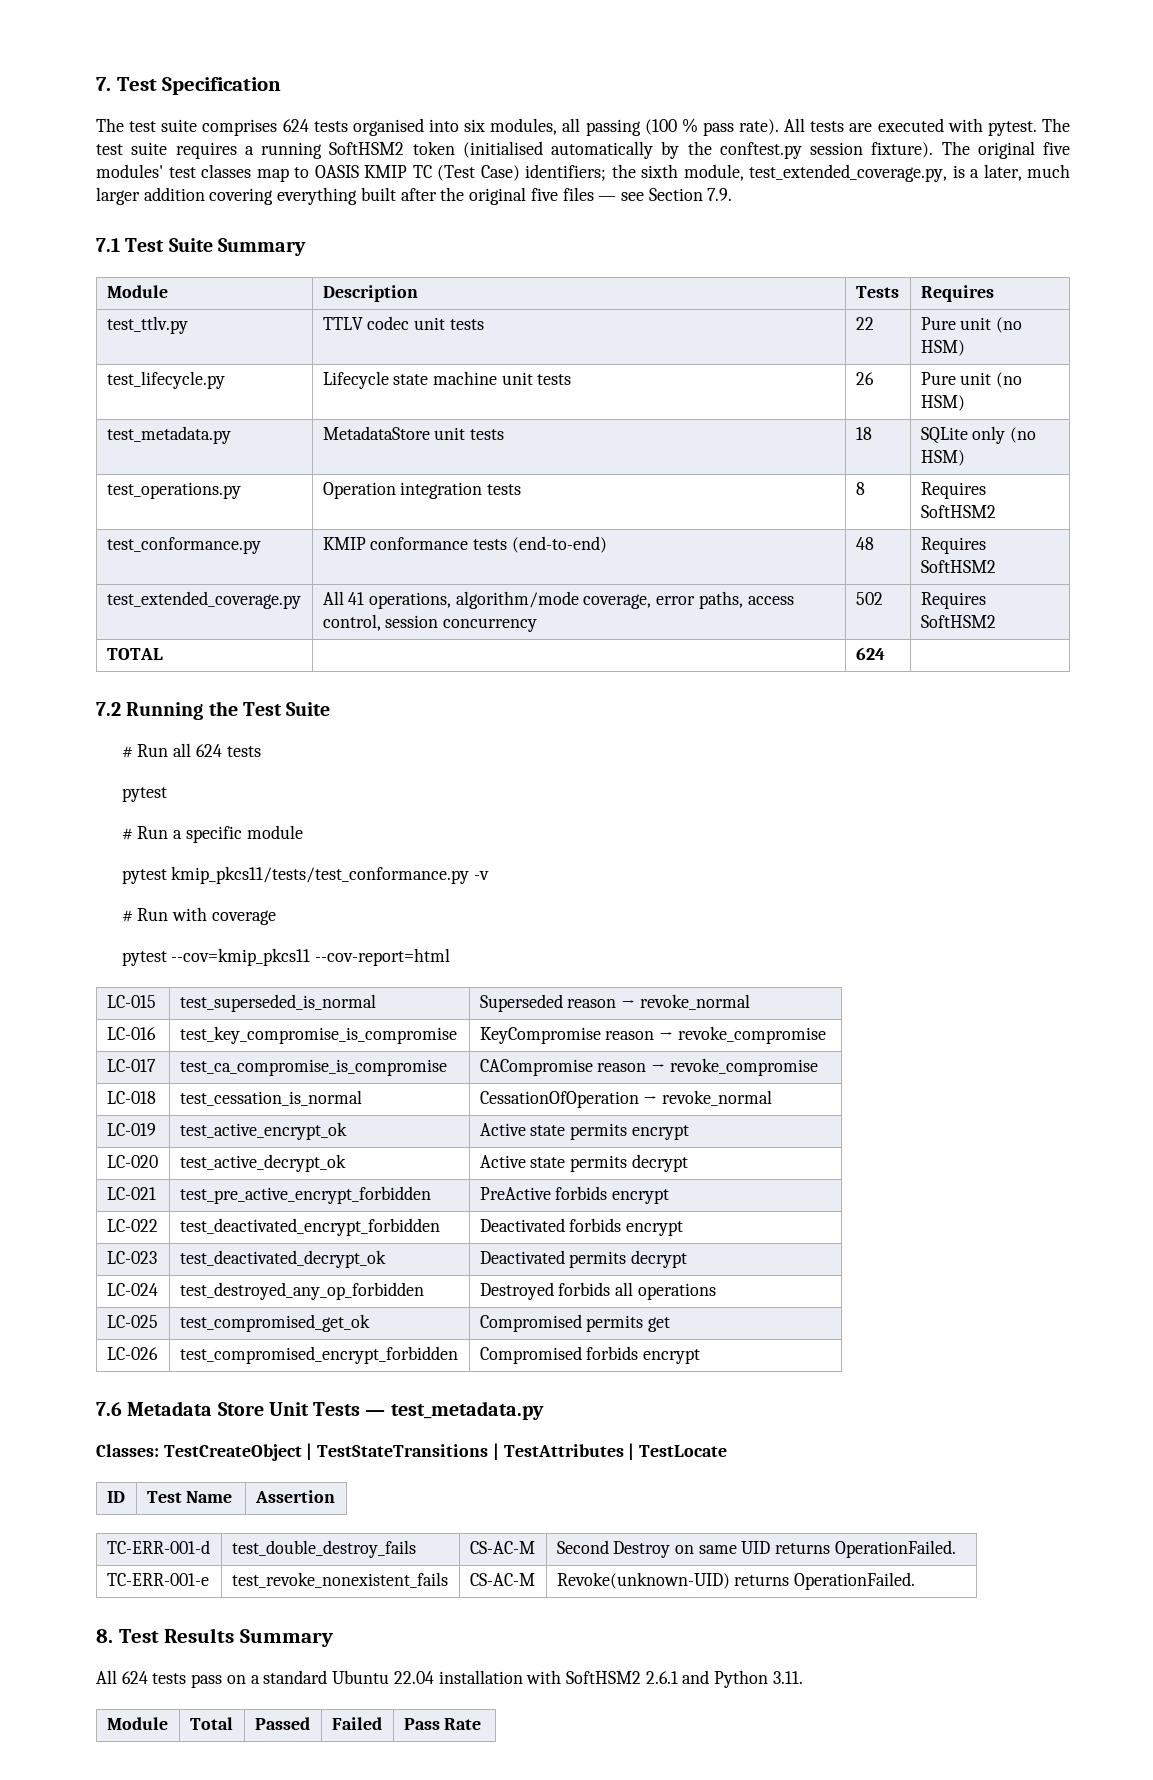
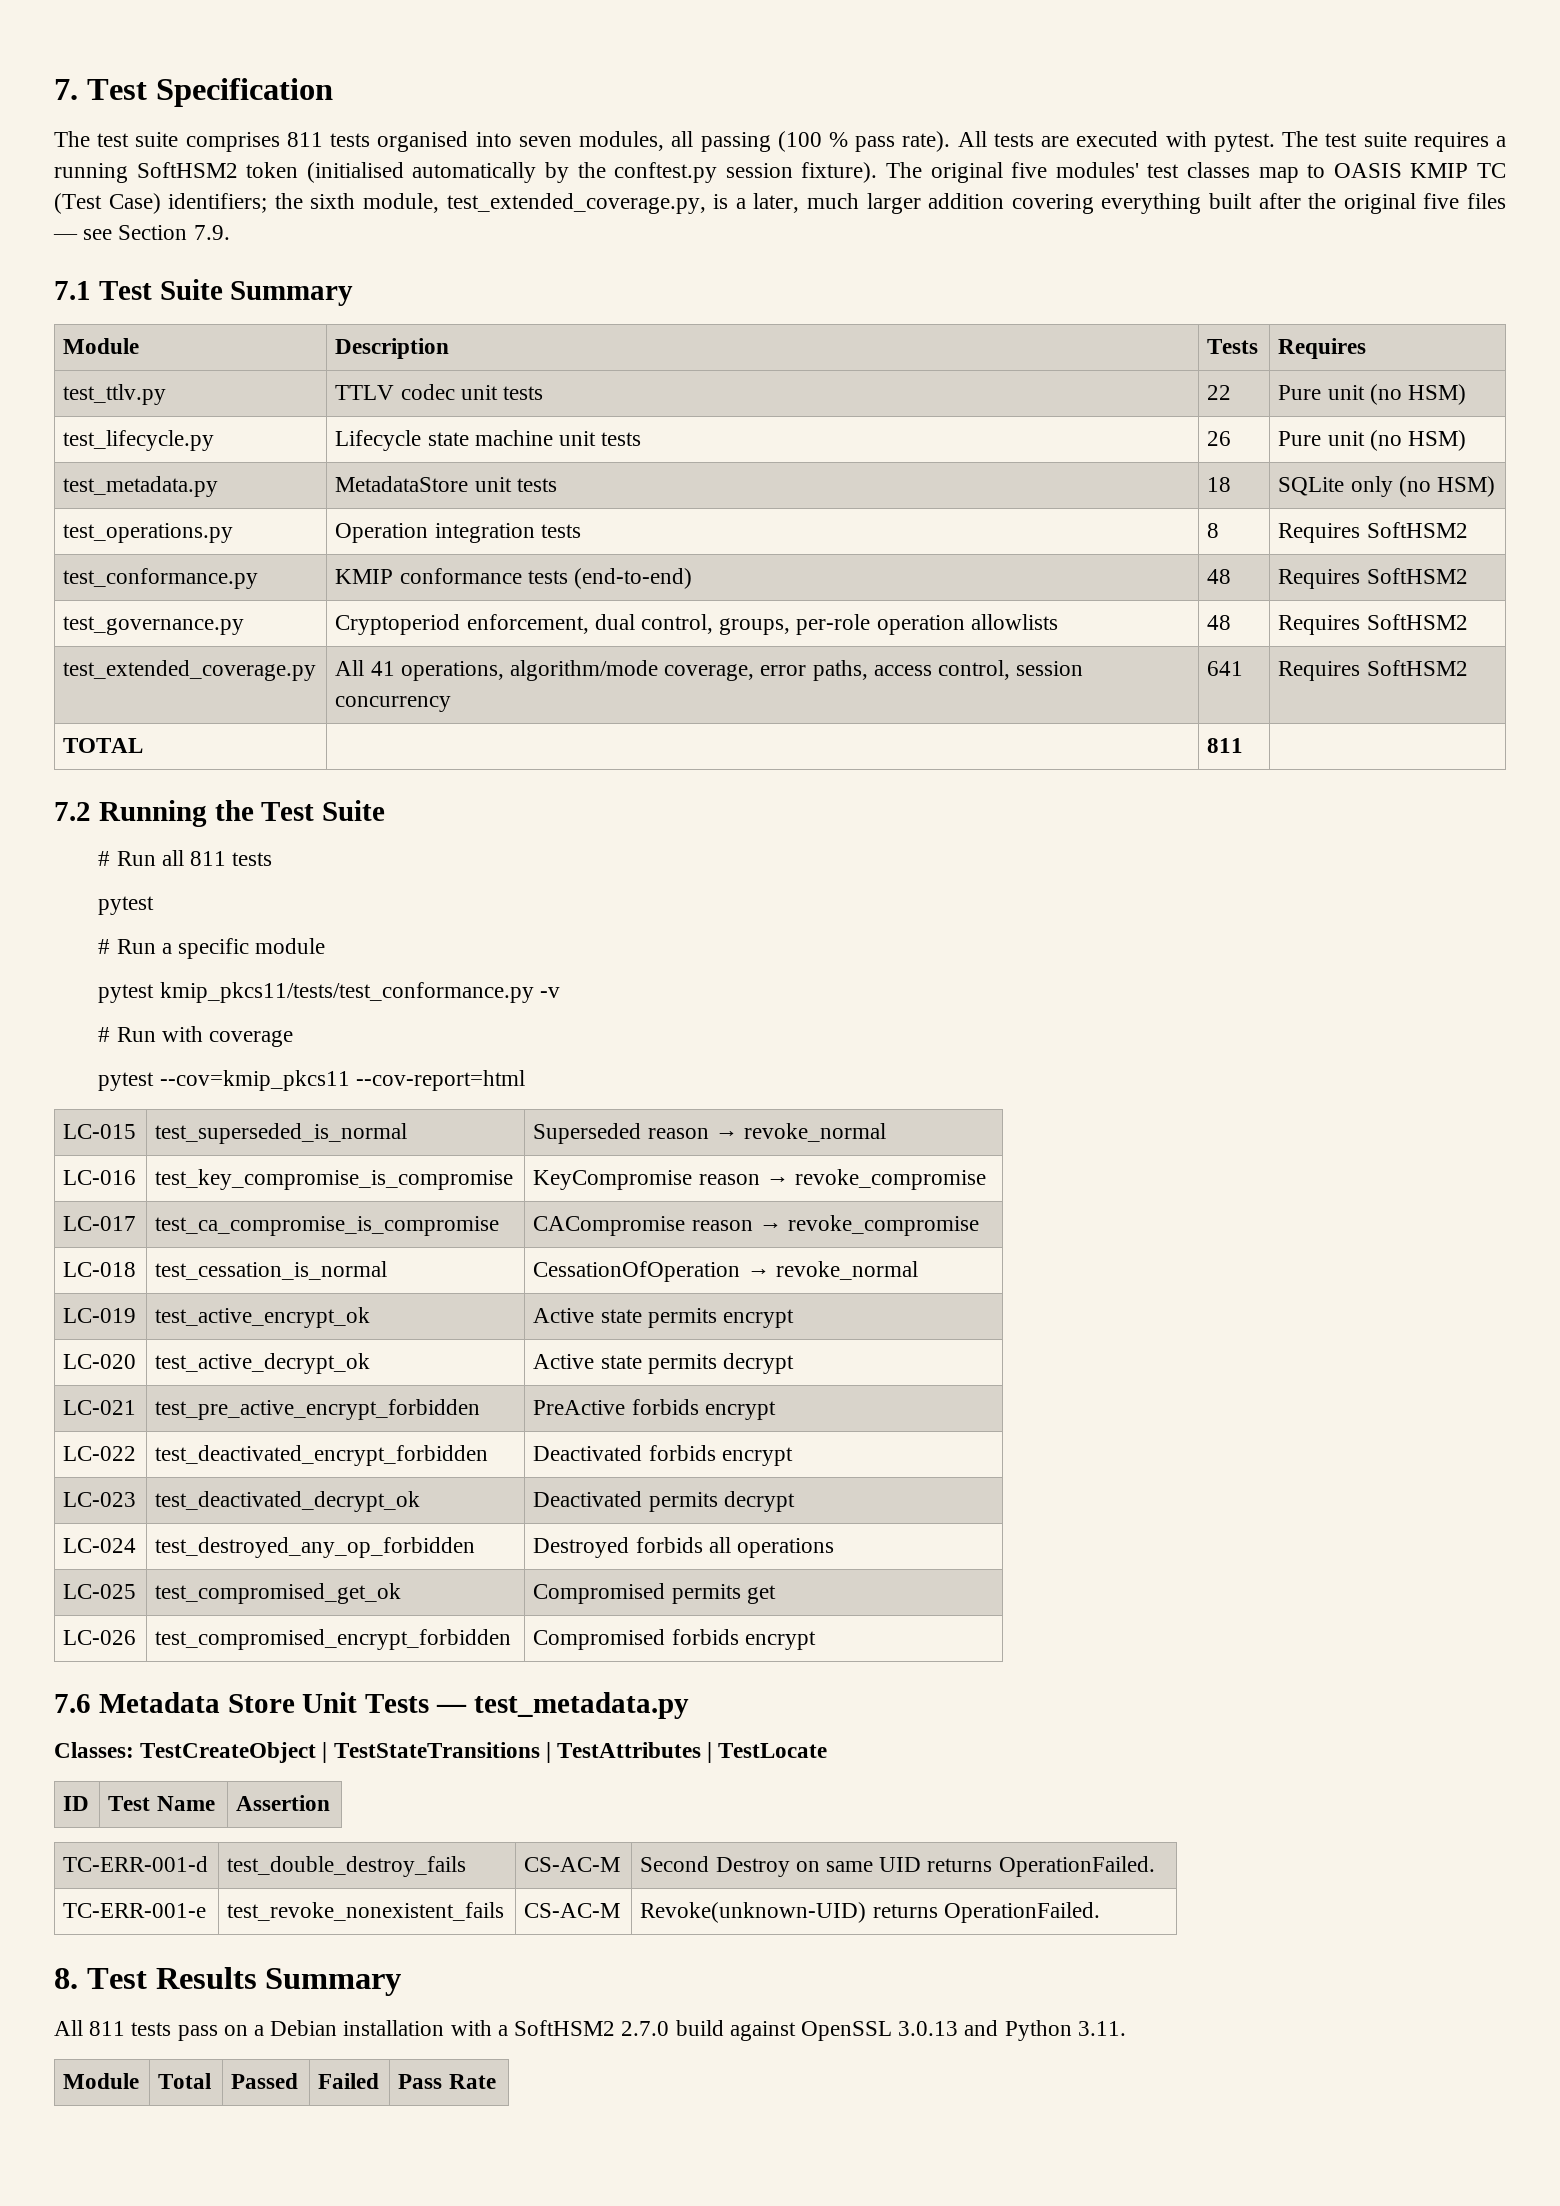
[282,119,309,132] 624 -> [286,132,323,147] 811
[464,119,486,132] six -> [518,136,572,147] seven
(996, 566) none -> [63,616,245,635] [335,614,1058,635] [1207,615,1232,630] [1278,614,1468,635] // test_governance.py | Cryptoperiod enforcement, dual control, groups, per-role operation allowlists | 48 | Requires SoftHSM2
[855,592,883,605] 502 -> [1207,661,1244,676] 641
[855,647,885,660] 624 -> [1207,738,1244,753] 811
[195,744,222,757] 624 -> [189,851,226,866] 811
[121,1671,148,1684] 624 -> [89,2021,126,2036] 811
[263,1670,678,1684] standard Ubuntu 22.04 installation with SoftHSM2 2.6.1 -> [270,2020,959,2041] Debian installation with a SoftHSM2 2.7.0 build against OpenSSL 3.0.13

